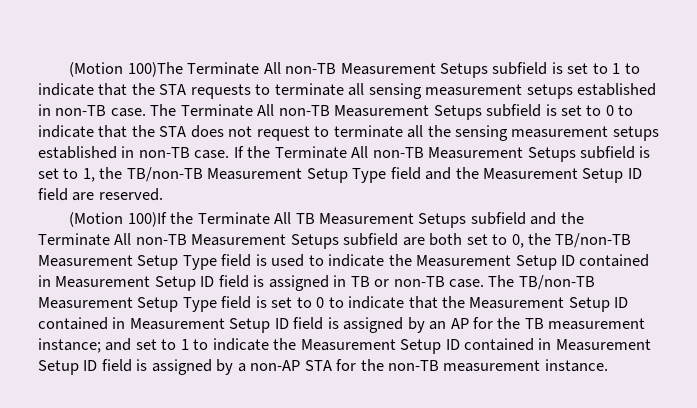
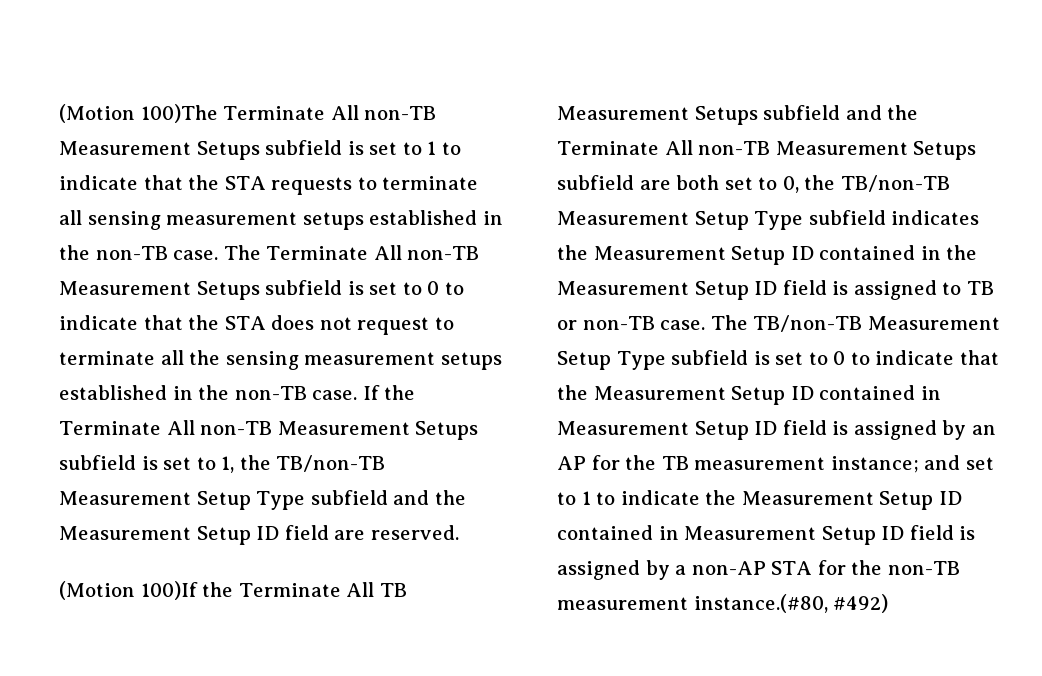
(51, 110) none -> [59,245,90,260] the
(135, 152) none -> [198,385,230,400] the
[390,167,421,180] field -> [310,490,388,505] subfield
[221,254,650,270] [38,275,347,291] field is used to indicate the Measurement Setup ID contained in Measurement Setup ID field is assigned in -> [808,210,980,225] [557,245,978,265] [557,280,962,300] subfield indicates the Measurement Setup ID contained in the Measurement Setup ID field is assigned to
[221,296,252,309] field -> [671,350,749,365] subfield
[544,359,608,372] instance. -> [693,594,889,613] instance.(#80, #492)

